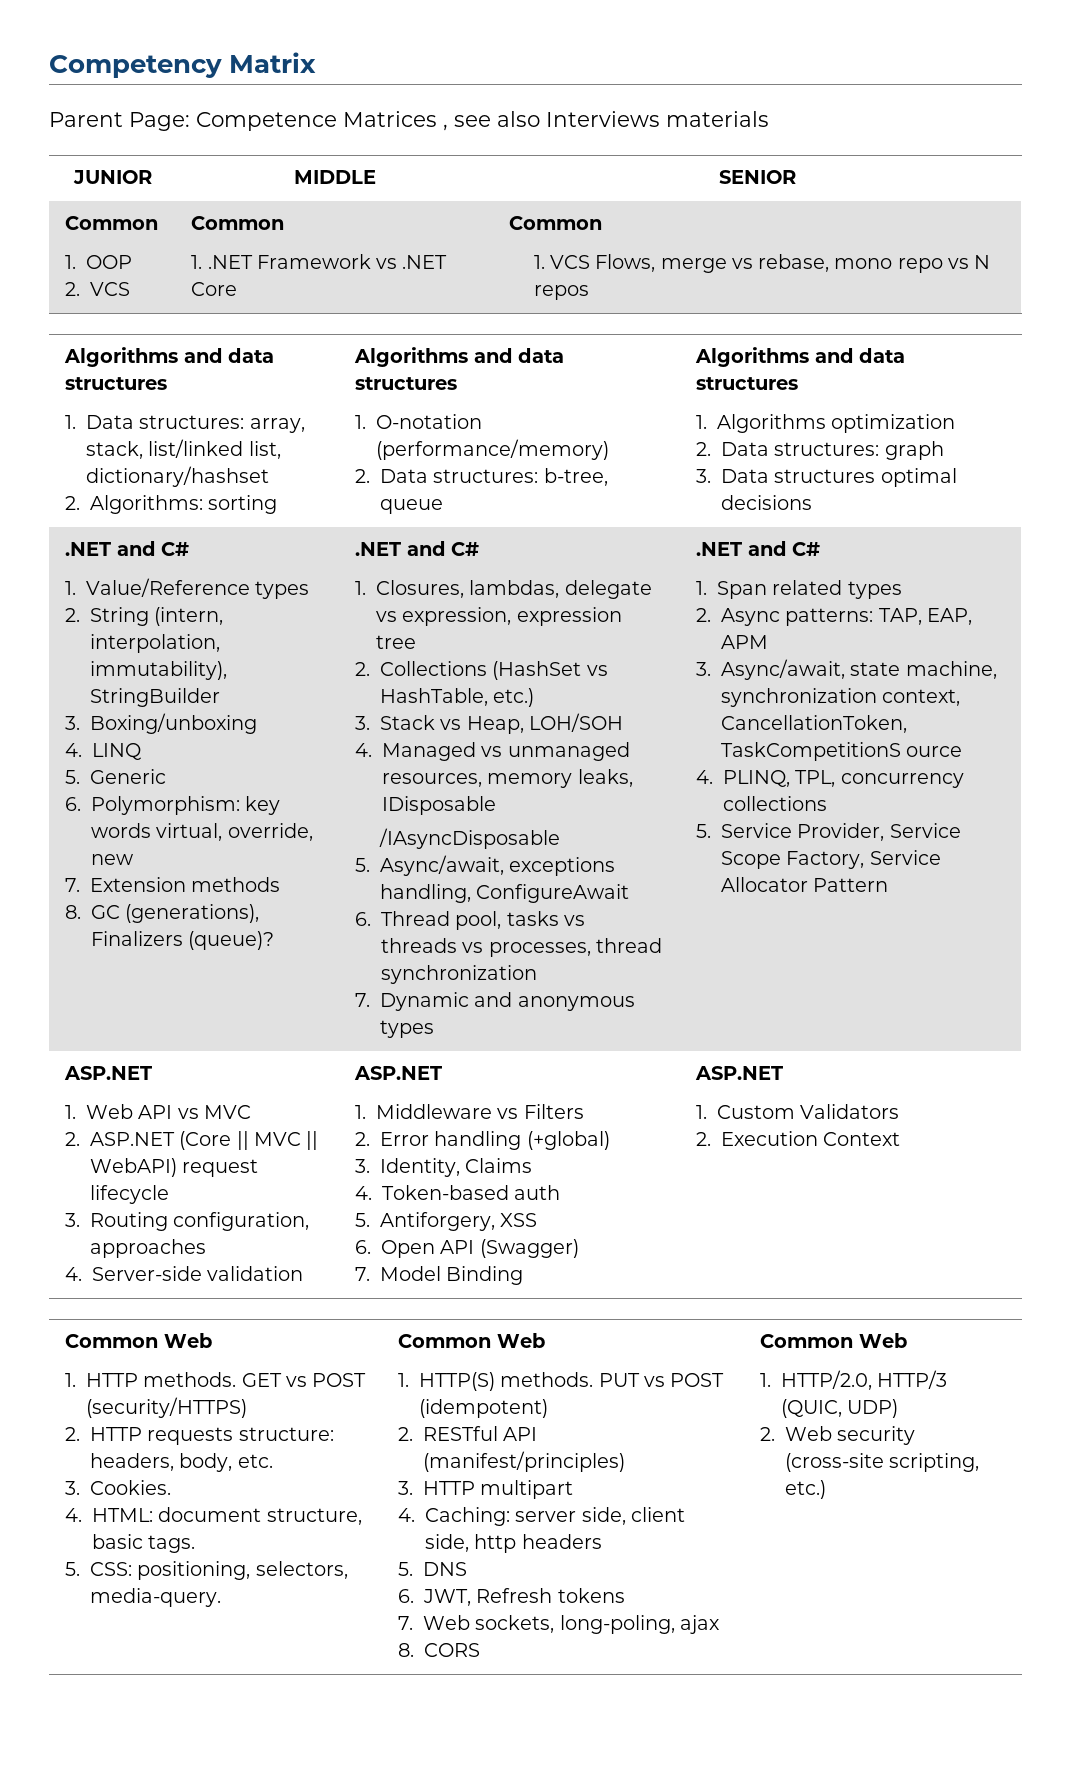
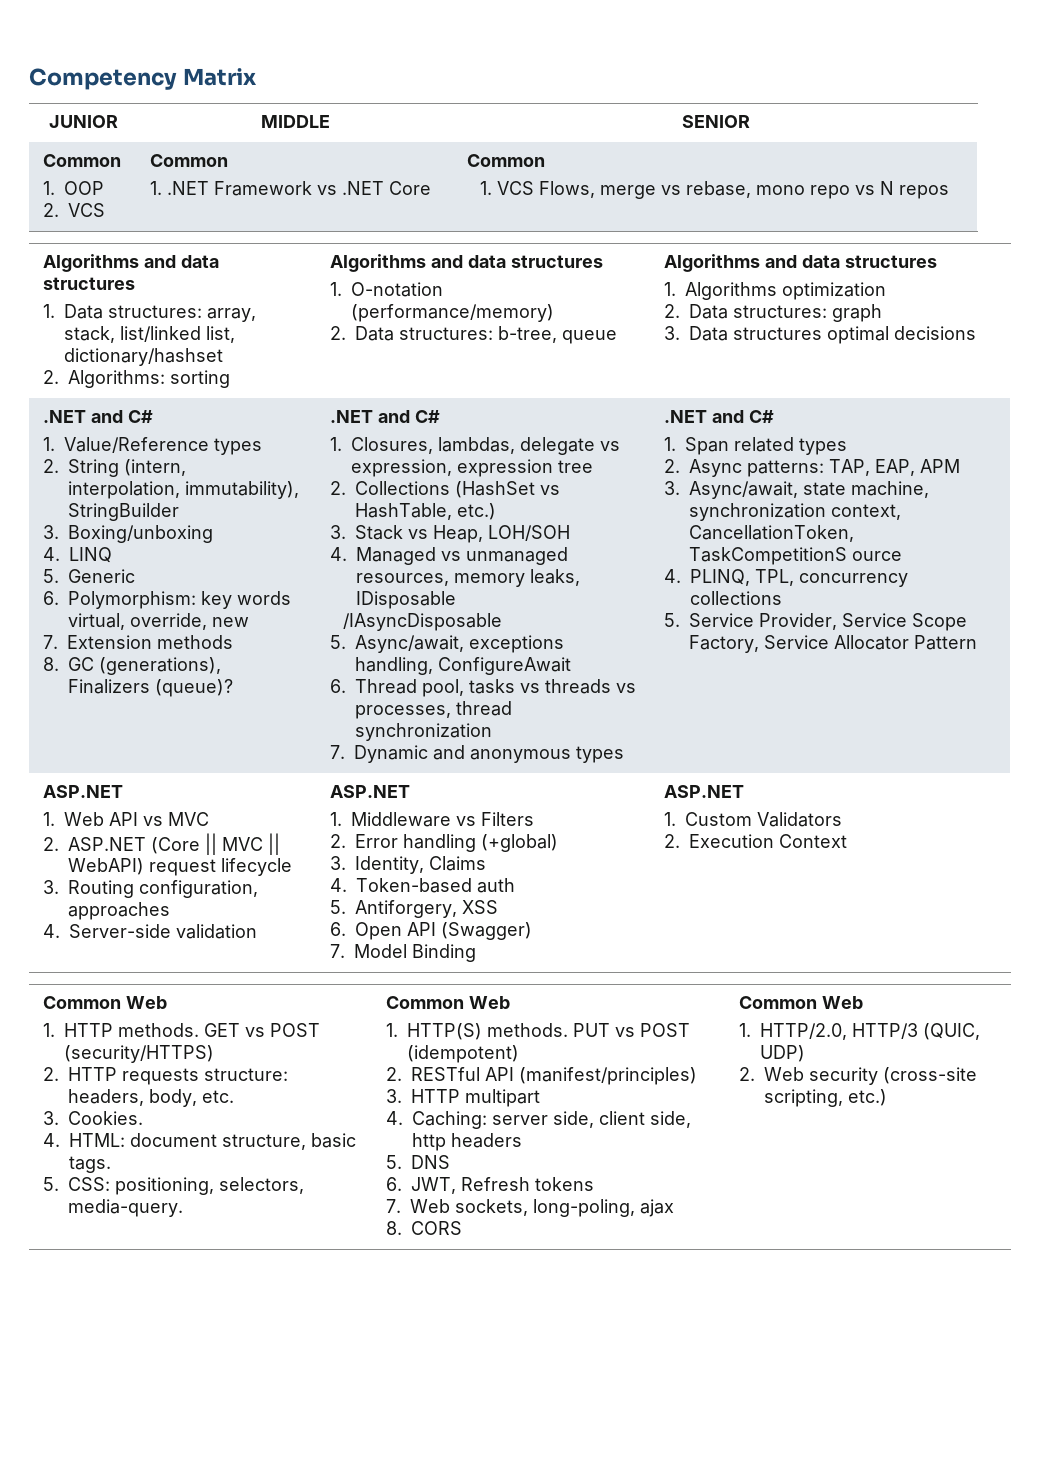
[49,111,769,131] // Parent Page: Competence Matrices , see also Interviews materials -> (257, 77) none

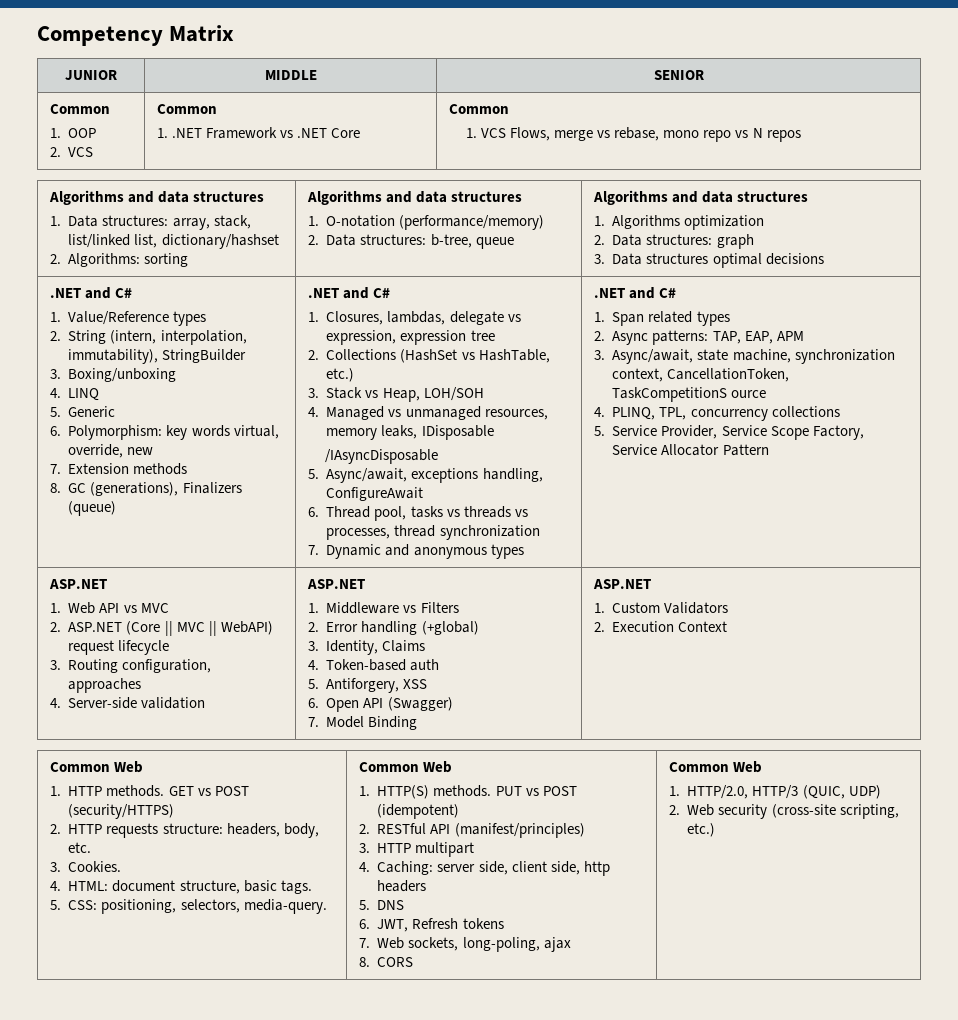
[155,679,234,697] (queue)? -> [68,501,117,516] (queue)

